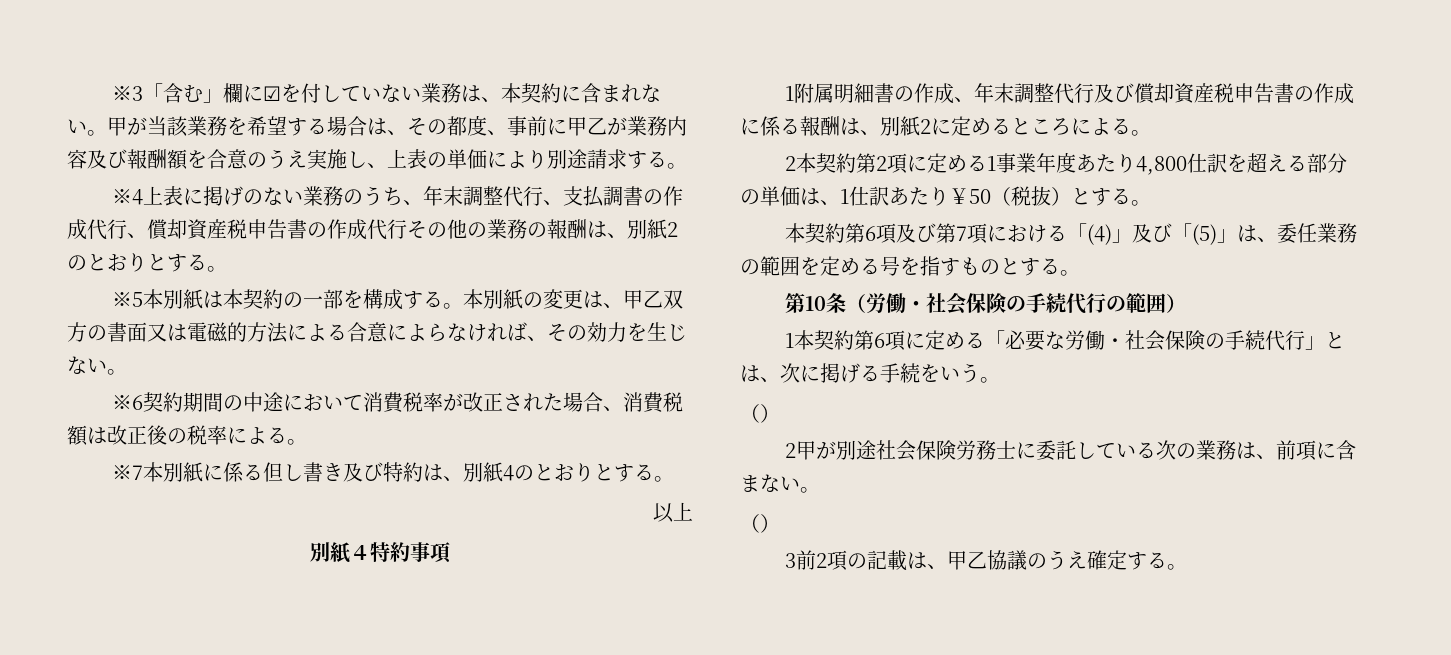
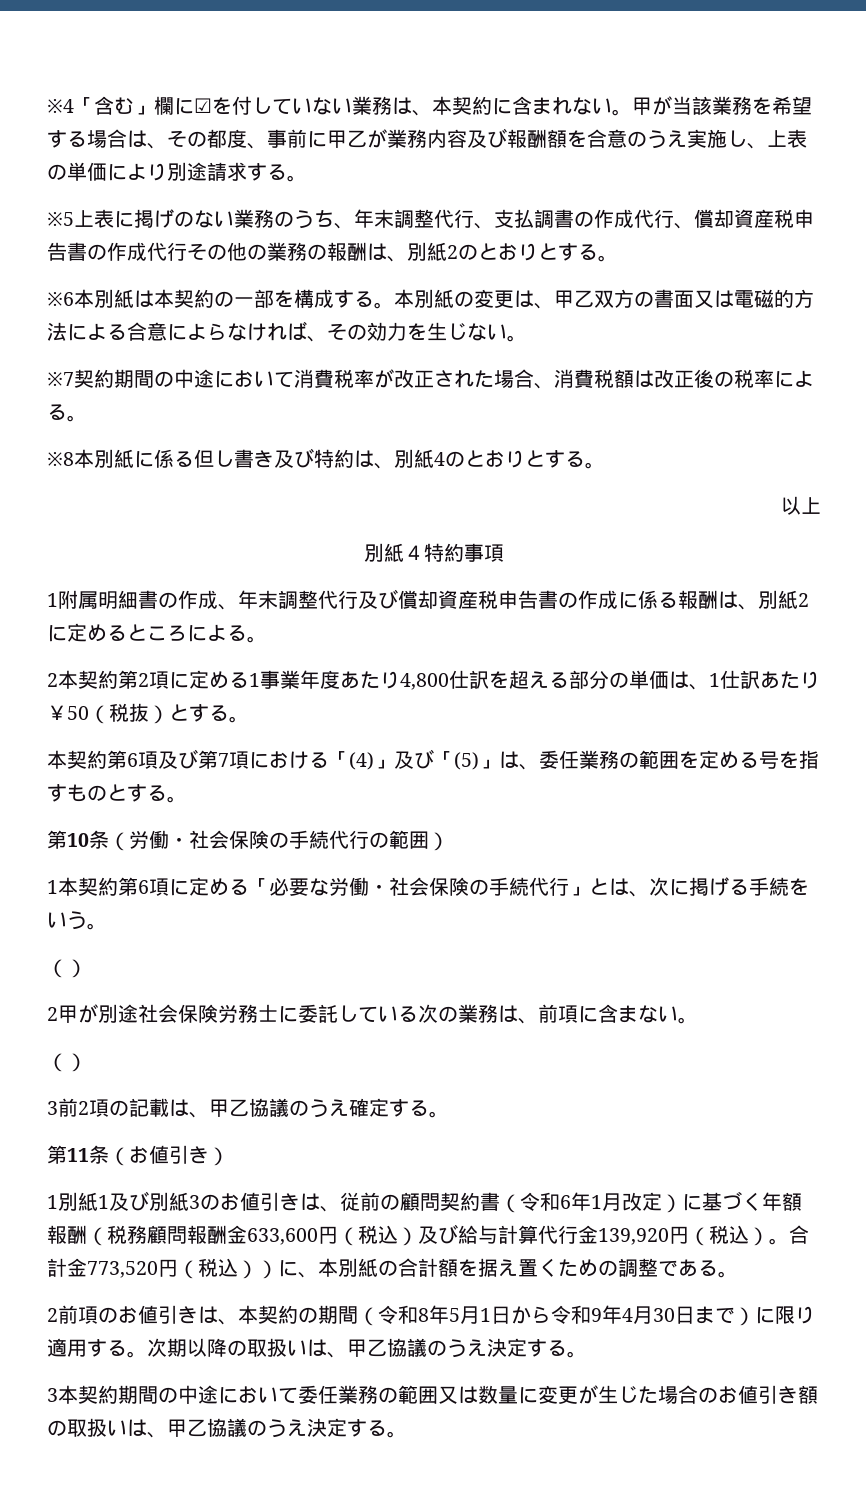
[112,86,144,101] ※3 -> [47,99,74,113] ※4
[112,189,144,205] ※4 -> [47,212,74,226] ※5
[112,292,144,307] ※5 -> [47,292,74,306] ※6
[112,395,144,410] ※6 -> [47,372,74,386] ※7
[112,465,144,480] ※7 -> [47,452,74,466] ※8
(1188, 567) none -> [47,1145,229,1166] [47,1191,802,1213] [47,1224,809,1246] [47,1258,738,1279] [47,1305,815,1326] [47,1338,587,1358] [47,1385,818,1404] [47,1418,407,1438] // 第11条（お値引き） // 1別紙1及び別紙3のお値引きは、従前の顧問契約書（令和6年1月改定）に基づく年額報酬（税務顧問報酬金633,600円（税込）及び給与計算代行金139,920円（税込）。合計金773,520円（税込））に、本別紙の合計額を据え置くための調整である。 // 2前項のお値引きは、本契約の期間（令和8年5月1日から令和9年4月30日まで）に限り適用する。次期以降の取扱いは、甲乙協議のうえ決定する。 // 3本契約期間の中途において委任業務の範囲又は数量に変更が生じた場合のお値引き額の取扱いは、甲乙協議のうえ決定する。

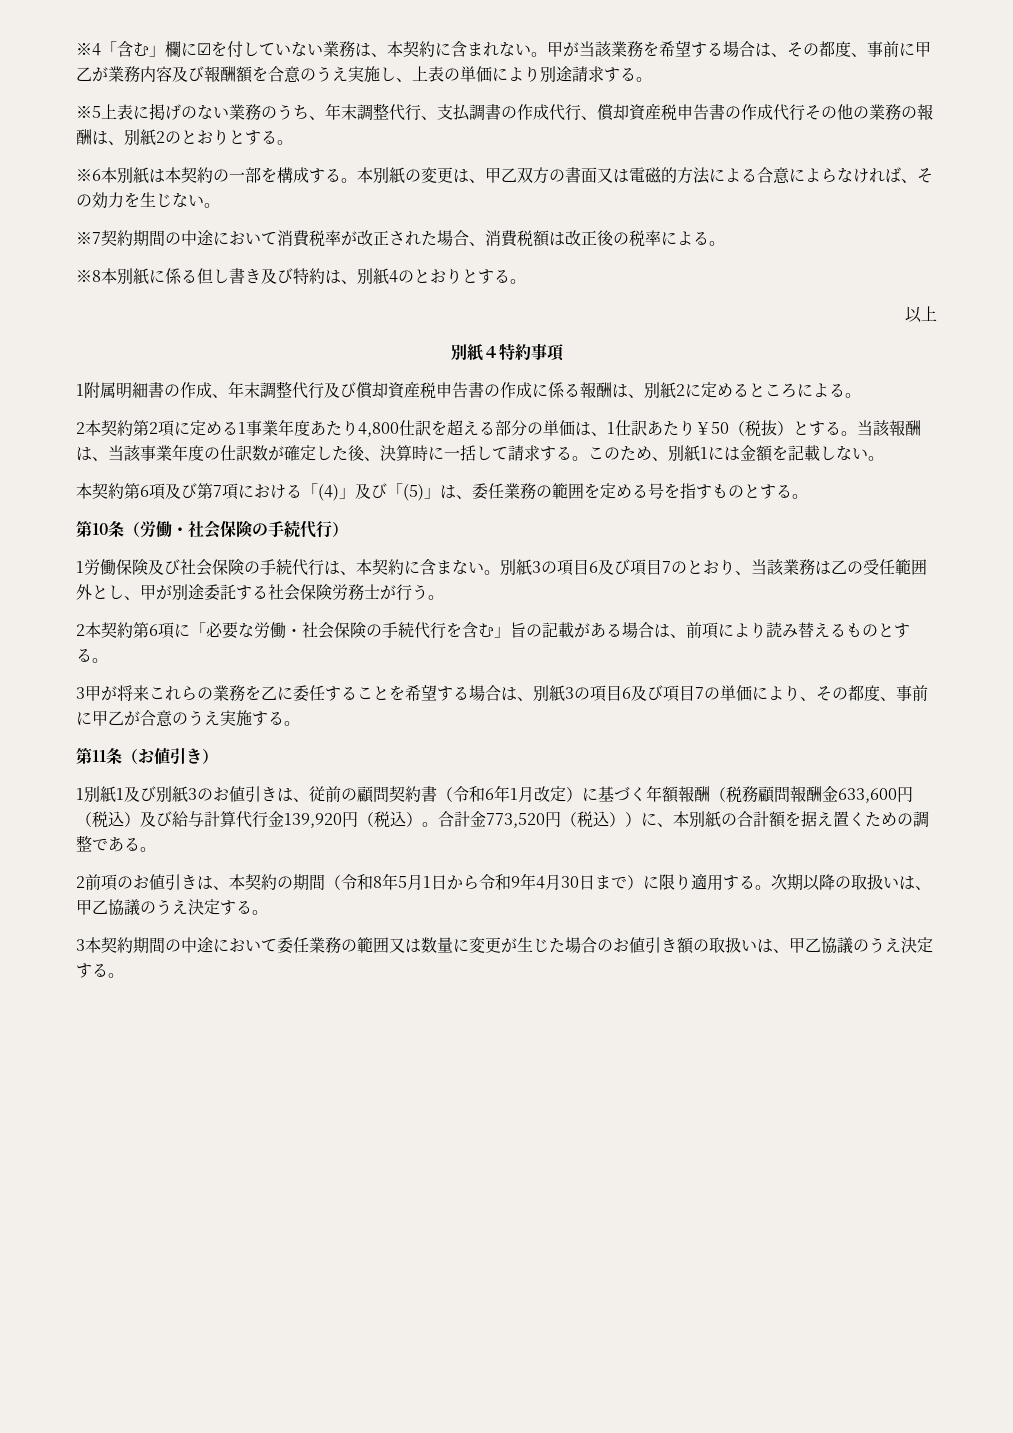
(249, 719) none -> [857,420,921,437] [76,444,884,462] 当該報酬は、当該事業年度の仕訳数が確定した後、決算時に一括して請求する。このため、別紙1には金額を記載しない。
[369,830,449,851] [47,880,58,894] の範囲） // 1 -> [332,521,348,537] [76,559,927,576] [76,584,444,601] [76,624,85,636] ） // 1労働保険及び社会保険の手続代行は、本契約に含まない。別紙3の項目6及び項目7のとおり、当該業務は乙の受任範囲外とし、甲が別途委託する社会保険労務士が行う。 // 2
[189,877,249,896] 定める -> (190, 630) none
[569,877,809,897] [47,911,107,930] [47,959,87,978] [47,1004,698,1024] [47,1053,87,1072] [47,1098,389,1118] 」とは、次に掲げる手続をいう。 // （） // 2甲が別途社会保険労務士に委託している次の業務は、前項に含まない。 // （） // 3前2項の記載は、甲乙協議のうえ確定 -> [446,622,910,639] [76,648,108,663] [76,684,928,702] [76,710,252,727] を含む」旨の記載がある場合は、前項により読み替えるものとする。 // 3甲が将来これらの業務を乙に委任することを希望する場合は、別紙3の項目6及び項目7の単価により、その都度、事前に甲乙が合意のうえ実施

